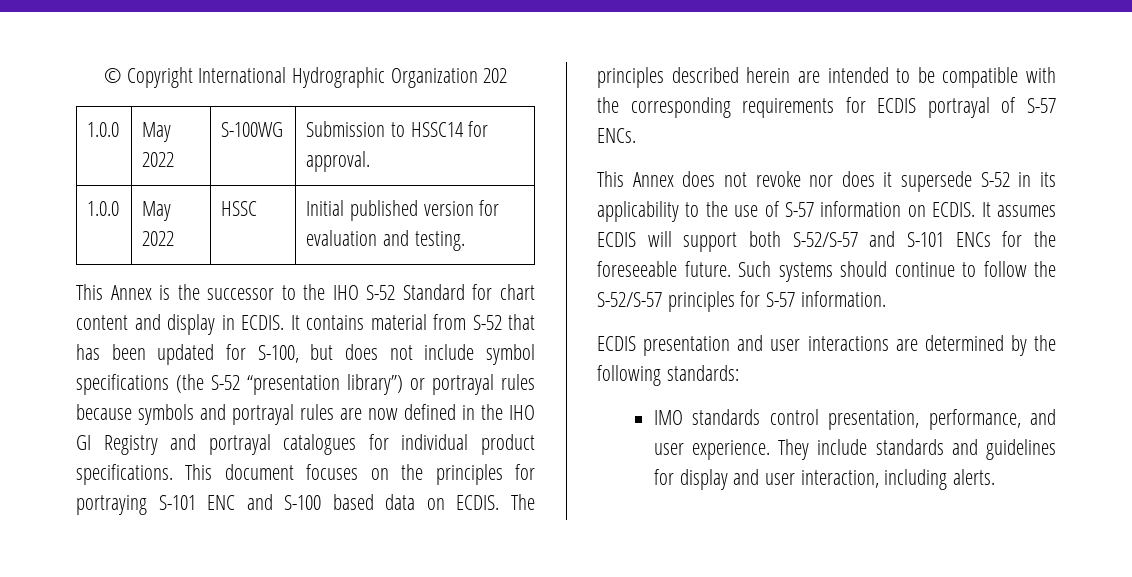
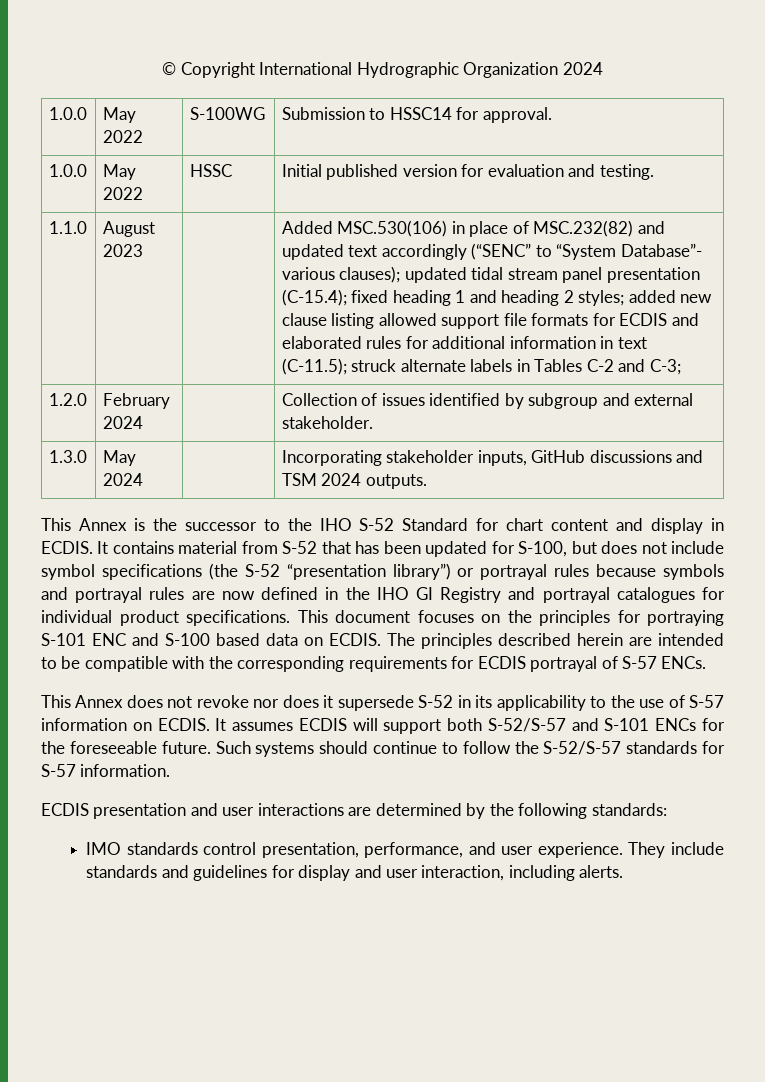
[483,68,508,83] 202 -> [562,62,603,75] 2024
(465, 241) none -> [48,221,87,234] [102,221,155,237] [102,244,143,257] [281,220,665,237] [281,243,702,260] [281,266,700,283] [281,289,713,306] [281,313,699,329] [281,336,647,349] [281,358,681,375] [48,393,87,406] [102,393,170,409] [102,416,143,429] [281,393,694,409] [281,416,373,429] [48,450,87,463] [102,450,136,466] [102,473,143,486] [281,450,704,466] [281,473,427,489] // 1.1.0 | August 2023 | | Added MSC.530(106) in place of MSC.232(82) and updated text accordingly (“SENC” to “System Database”- various clauses); updated tidal stream panel presentation (C-15.4); fixed heading 1 and heading 2 styles; added new clause listing allowed support file formats for ECDIS and elaborated rules for additional information in text (C-11.5); struck alternate labels in Tables C-2 and C-3; // 1.2.0 | February 2024 | | Collection of issues identified by subgroup and external stakeholder. // 1.3.0 | May 2024 | | Incorporating stakeholder inputs, GitHub discussions and TSM 2024 outputs.
[667,291,735,312] principles -> [626,741,698,754] standards

